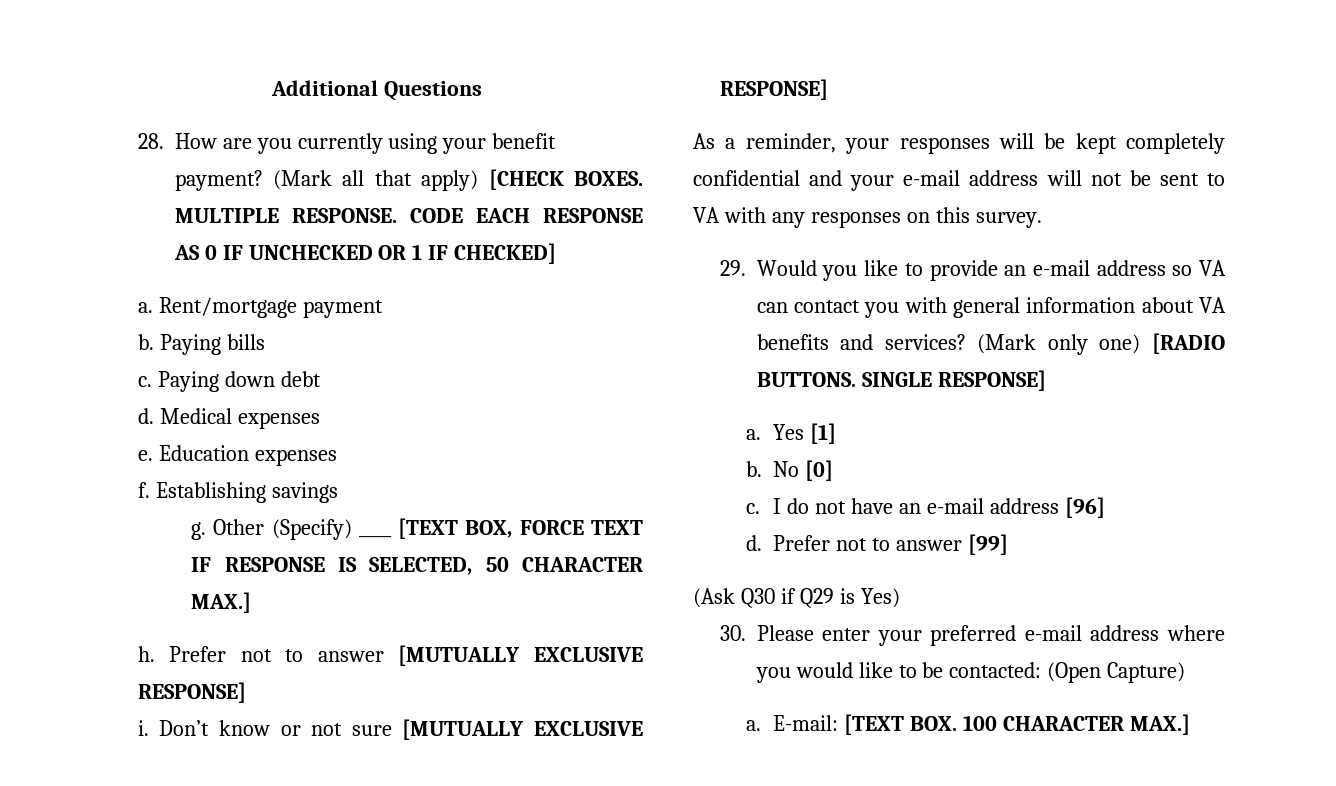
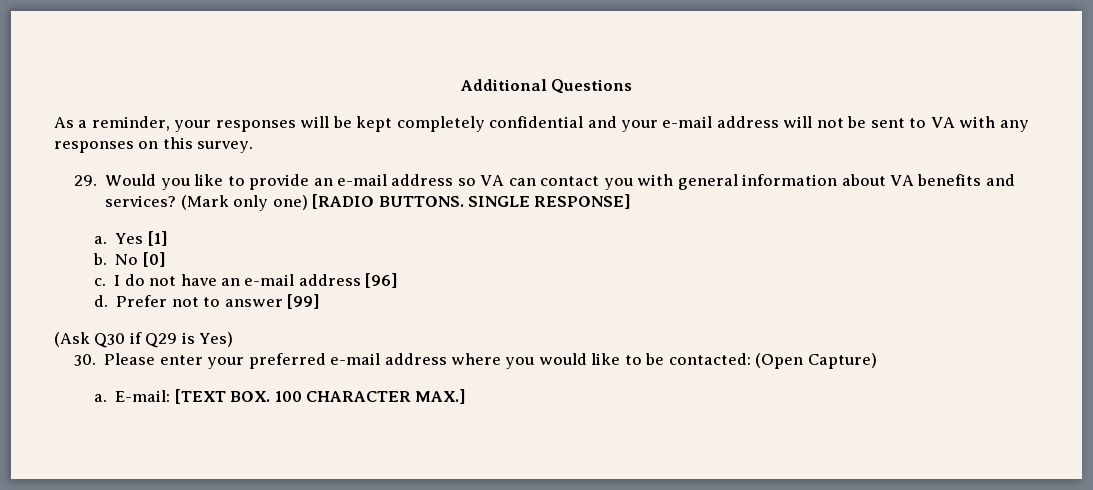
[137,133,557,154] [174,169,643,191] [174,208,644,223] [173,243,557,264] [137,297,383,318] [137,334,265,355] [137,371,321,392] [137,408,320,429] [137,445,337,466] [137,482,338,503] [191,518,643,540] [191,557,643,575] [191,592,252,613] [137,645,643,666] [137,682,246,703] [137,719,643,740] [719,79,828,100] // 28. How are you currently using your benefit payment? (Mark all that apply) [CHECK BOXES. MULTIPLE RESPONSE. CODE EACH RESPONSE AS 0 IF UNCHECKED OR 1 IF CHECKED] // a. Rent/mortgage payment // b. Paying bills // c. Paying down debt // d. Medical expenses // e. Education expenses // f. Establishing savings // g. Other (Specify) ____ [TEXT BOX, FORCE TEXT IF RESPONSE IS SELECTED, 50 CHARACTER MAX.] // h. Prefer not to answer [MUTUALLY EXCLUSIVE RESPONSE] // i. Don’t know or not sure [MUTUALLY EXCLUSIVE RESPONSE] -> (633, 86) none

